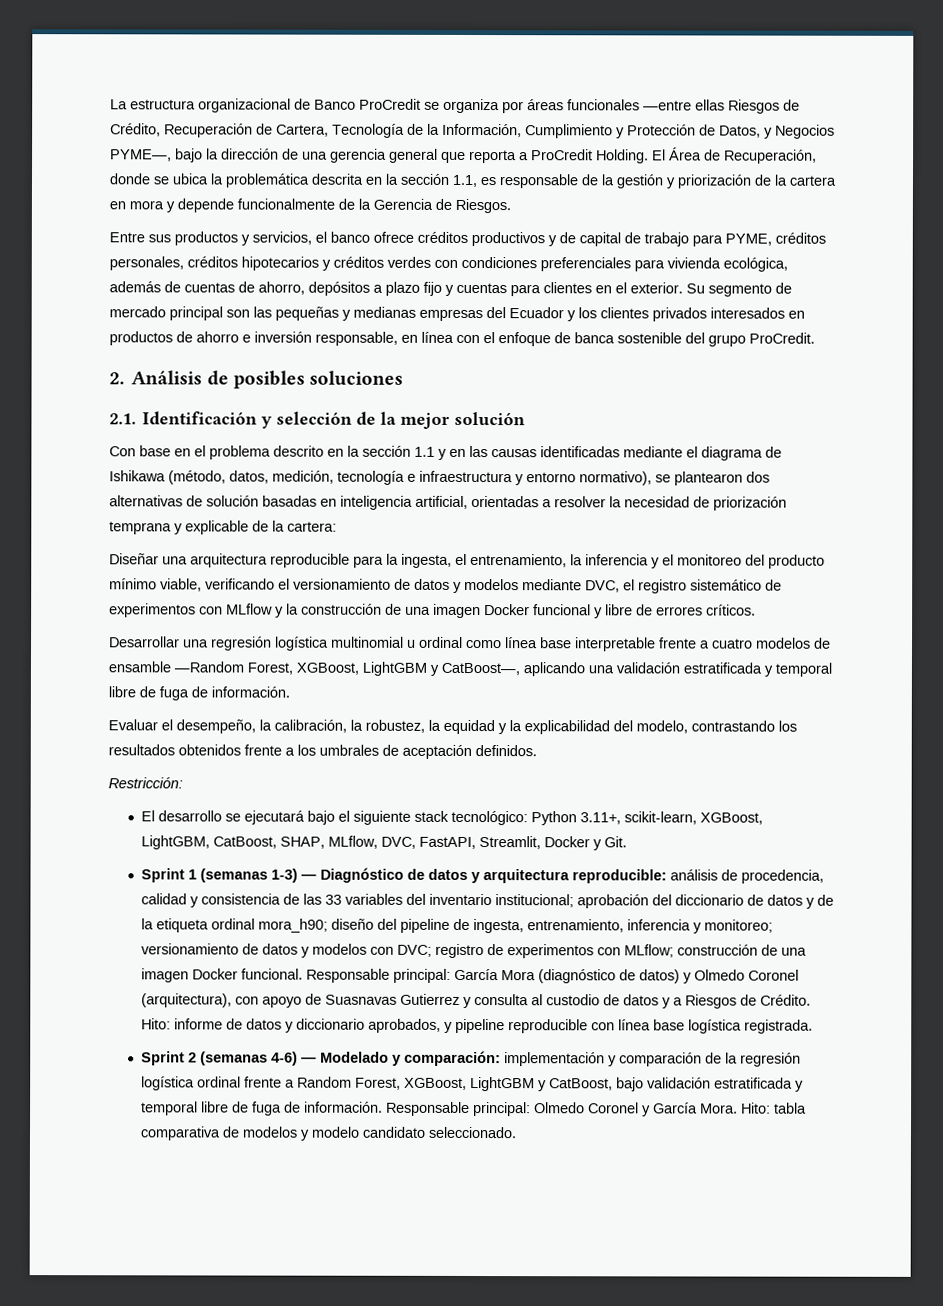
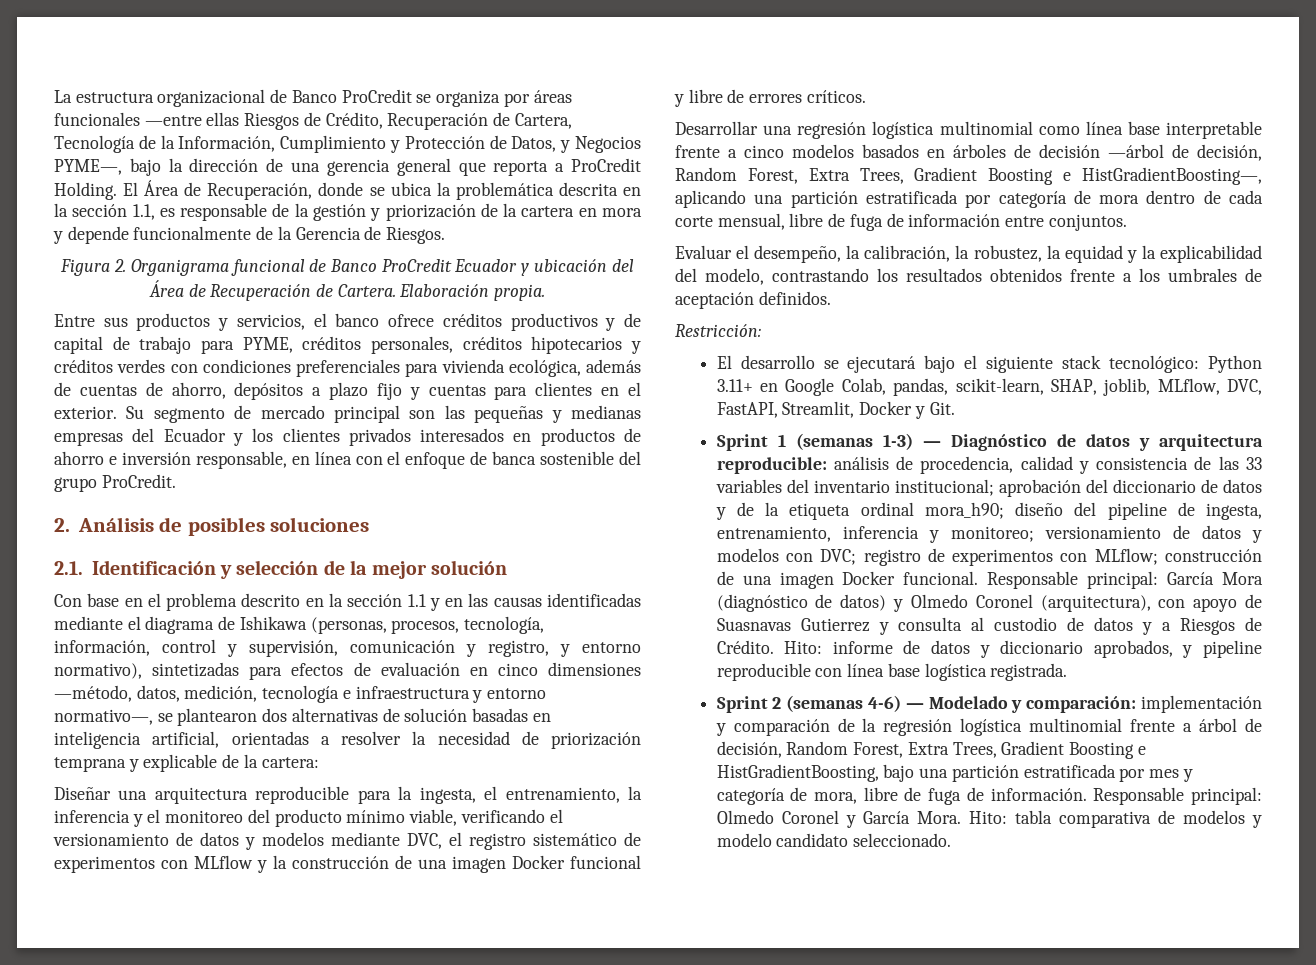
(511, 206) none -> [60,259,634,276] [148,280,546,301] // Figura 2. Organigrama funcional de Banco ProCredit Ecuador y ubicación del Área de Recuperación de Cartera. Elaboración propia.
[168,470,226,485] (método, -> [310,616,545,634] [54,639,641,657] [54,662,641,680] [54,685,132,702] (personas, procesos, tecnología, información, control y supervisión, comunicación y registro, y entorno normativo), sintetizadas para efectos de evaluación en cinco dimensiones —método,
[579,471,652,486] normativo), -> [54,709,153,725] normativo—,
[407,636,463,648] u ordinal -> (1033, 128) none
[712,637,831,649] [108,661,832,677] [108,686,290,701] cuatro modelos de ensamble —Random Forest, XGBoost, LightGBM y CatBoost—, aplicando una validación estratificada y temporal libre de fuga de información. -> [744,144,1262,161] [675,167,1262,185] [675,190,1263,208] [675,213,1127,231] cinco modelos basados en árboles de decisión —árbol de decisión, Random Forest, Extra Trees, Gradient Boosting e HistGradientBoosting—, aplicando una partición estratificada por categoría de mora dentro de cada corte mensual, libre de fuga de información entre conjuntos.
[579,811,763,825] [140,835,325,850] 3.11+, scikit-learn, XGBoost, LightGBM, CatBoost, SHAP, -> [716,378,1151,396] 3.11+ en Google Colab, pandas, scikit-learn, SHAP, joblib,
[196,1076,804,1092] [140,1101,198,1116] ordinal frente a Random Forest, XGBoost, LightGBM y CatBoost, bajo validación estratificada y temporal -> [1029,718,1262,732] [716,741,1146,759] [716,764,1193,782] [716,787,858,805] multinomial frente a árbol de decisión, Random Forest, Extra Trees, Gradient Boosting e HistGradientBoosting, bajo una partición estratificada por mes y categoría de mora,

